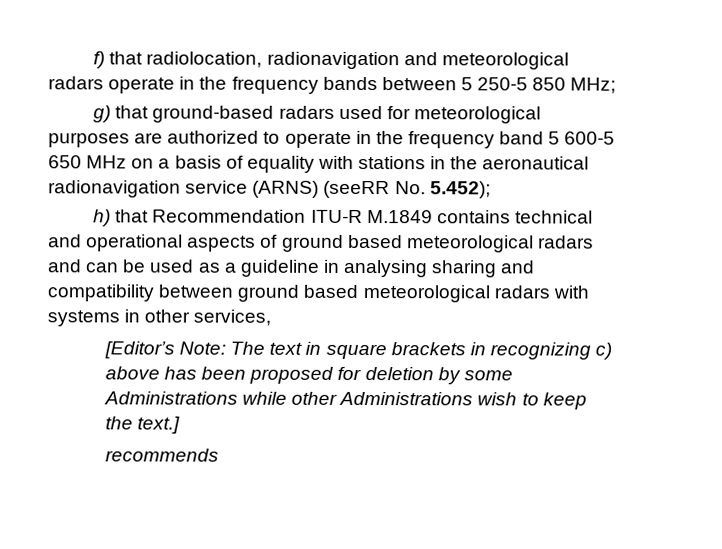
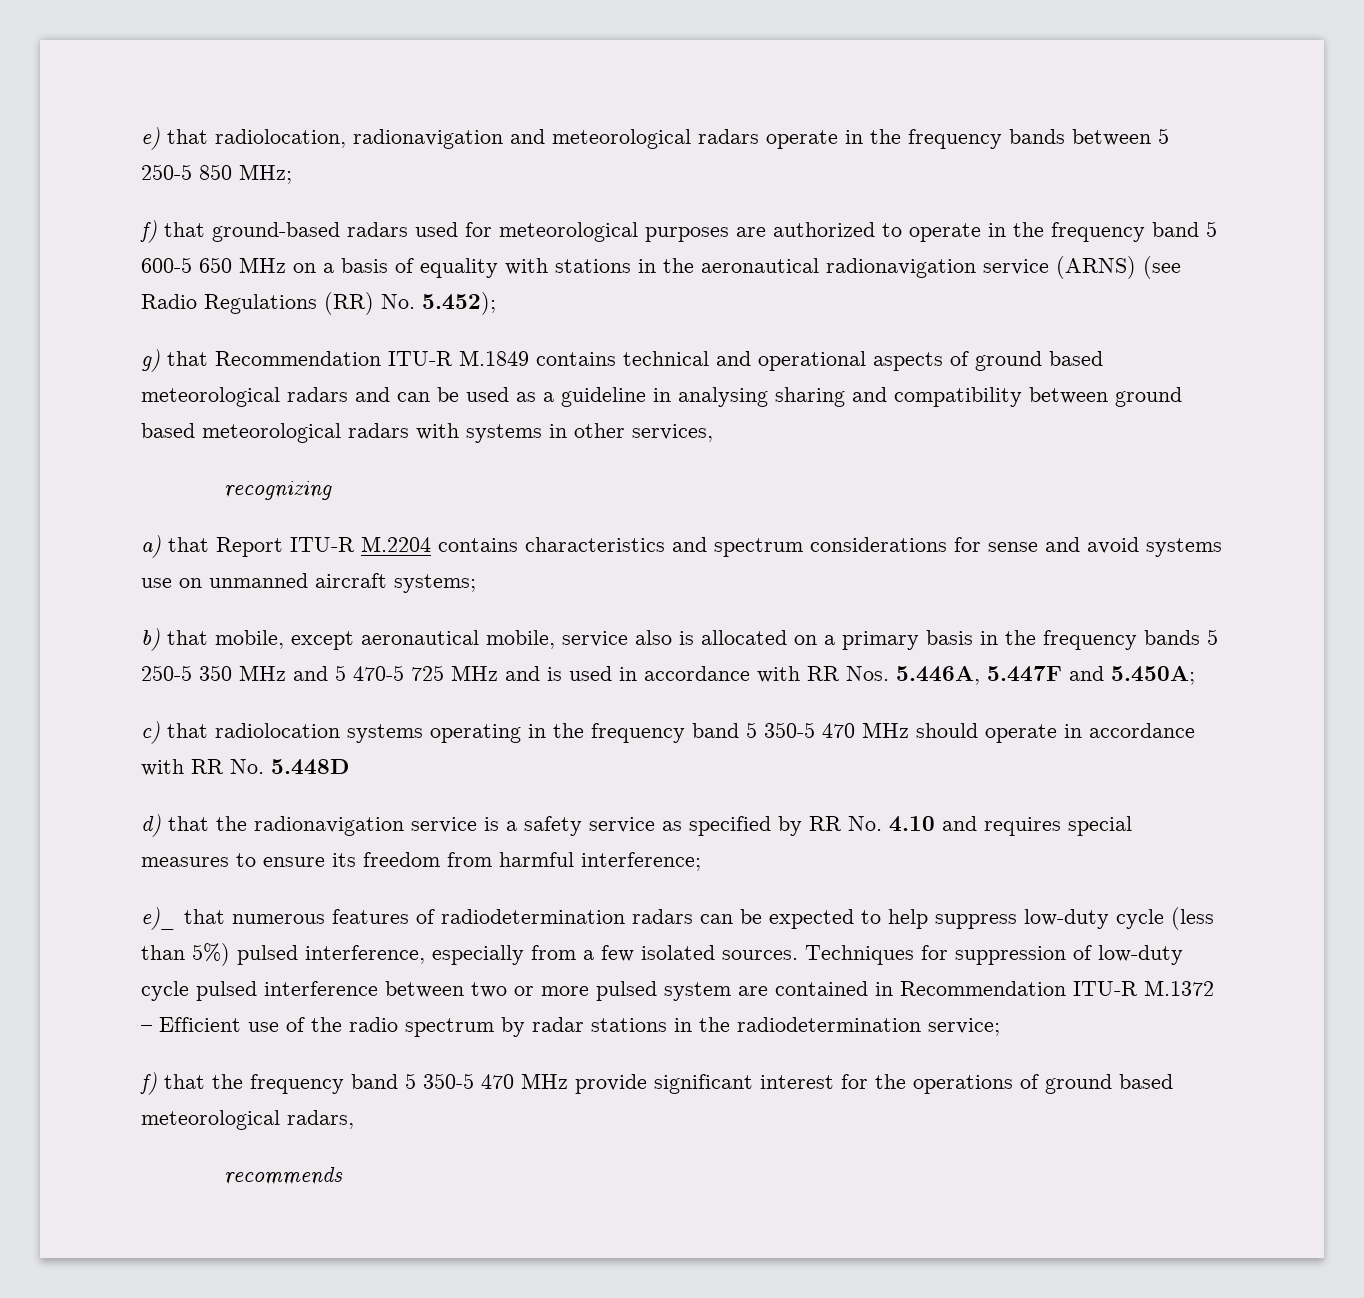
[93,51,106,69] f) -> [141,127,160,150] e)
[93,105,112,123] g) -> [140,220,157,243] f)
[323,180,391,199] (seeRR -> [1143,256,1181,279] [141,292,374,315] (see Radio Regulations (RR)
[93,209,112,227] h) -> [141,349,160,372] g)
[103,341,613,360] [104,366,513,385] [103,391,587,410] [104,416,181,434] [Editor’s Note: The text in square brackets in recognizing c) above has been proposed for deletion by some Administrations while other Administrations wish to keep the text.] -> [223,481,332,500] [141,535,1222,558] [141,573,476,593] [141,628,1218,651] [141,665,1195,685] [141,721,1195,744] [141,759,349,776] [141,814,1132,837] [141,852,701,871] [141,907,1214,930] [141,943,1183,966] [141,980,1214,1001] [141,1017,1000,1037] [140,1072,1173,1095] [141,1110,354,1130] recognizing // a) that Report ITU-R M.2204 contains characteristics and spectrum considerations for sense and avoid systems use on unmanned aircraft systems; // b) that mobile, except aeronautical mobile, service also is allocated on a primary basis in the frequency bands 5 250-5 350 MHz and 5 470-5 725 MHz and is used in accordance with RR Nos. 5.446A, 5.447F and 5.450A; // c) that radiolocation systems operating in the frequency band 5 350-5 470 MHz should operate in accordance with RR No. 5.448D // d) that the radionavigation service is a safety service as specified by RR No. 4.10 and requires special measures to ensure its freedom from harmful interference; // e)_ that numerous features of radiodetermination radars can be expected to help suppress low-duty cycle (less than 5%) pulsed interference, especially from a few isolated sources. Techniques for suppression of low-duty cycle pulsed interference between two or more pulsed system are contained in Recommendation ITU-R M.1372 – Efficient use of the radio spectrum by radar stations in the radiodetermination service; // f) that the frequency band 5 350-5 470 MHz provide significant interest for the operations of ground based meteorological radars,

